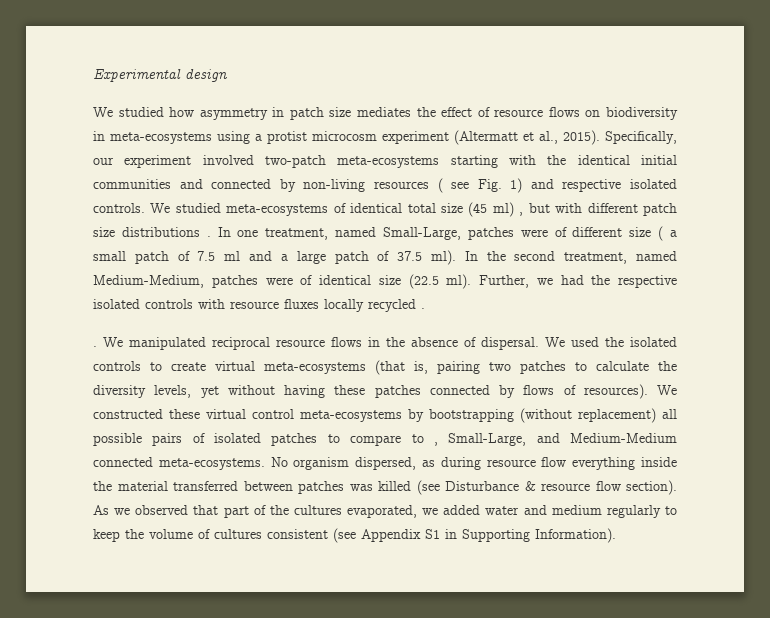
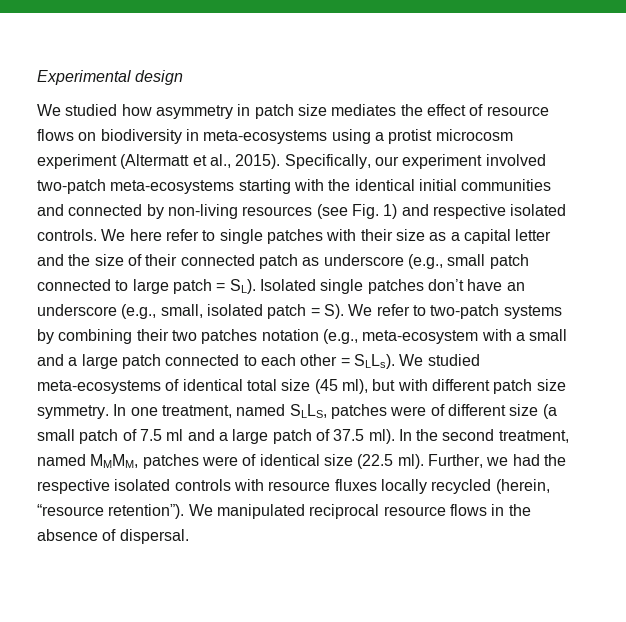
[437,178,470,193] ( see -> [316,204,348,219] (see
(171, 208) none -> [129,229,552,244] [37,254,529,269] [37,279,525,294] [37,304,562,319] [37,329,568,344] [37,354,424,369] here refer to single patches with their size as a capital letter and the size of their connected patch as underscore (e.g., small patch connected to large patch = SL). Isolated single patches don’t have an underscore (e.g., small, isolated patch = S). We refer to two-patch systems by combining their two patches notation (e.g., meta-ecosystem with a small and a large patch connected to each other = SLLs). We
[492,202,524,217] ml) , -> [341,379,368,394] ml),
[121,227,211,237] distributions . -> [37,405,109,419] symmetry.
[383,227,461,240] Small-Large, -> [289,404,327,418] SLLS,
[658,226,677,241] ( a -> [542,404,557,419] (a
[93,275,204,288] Medium-Medium, -> [90,454,139,468] MMMM,
[421,308,425,309] [93,346,97,347] . // . -> [495,479,550,494] [37,504,185,519] (herein, “resource retention”).
[545,337,677,347] [93,360,677,375] [93,384,677,399] [93,408,677,423] [93,433,677,446] [93,457,677,470] [93,480,677,495] [93,505,677,518] [93,528,616,543] We used the isolated controls to create virtual meta-ecosystems (that is, pairing two patches to calculate the diversity levels, yet without having these patches connected by flows of resources). We constructed these virtual control meta-ecosystems by bootstrapping (without replacement) all possible pairs of isolated patches to compare to , Small-Large, and Medium-Medium connected meta-ecosystems. No organism dispersed, as during resource flow everything inside the material transferred between patches was killed (see Disturbance & resource flow section). As we observed that part of the cultures evaporated, we added water and medium regularly to keep the volume of cultures consistent (see Appendix S1 in Supporting Information). -> (189, 536) none

